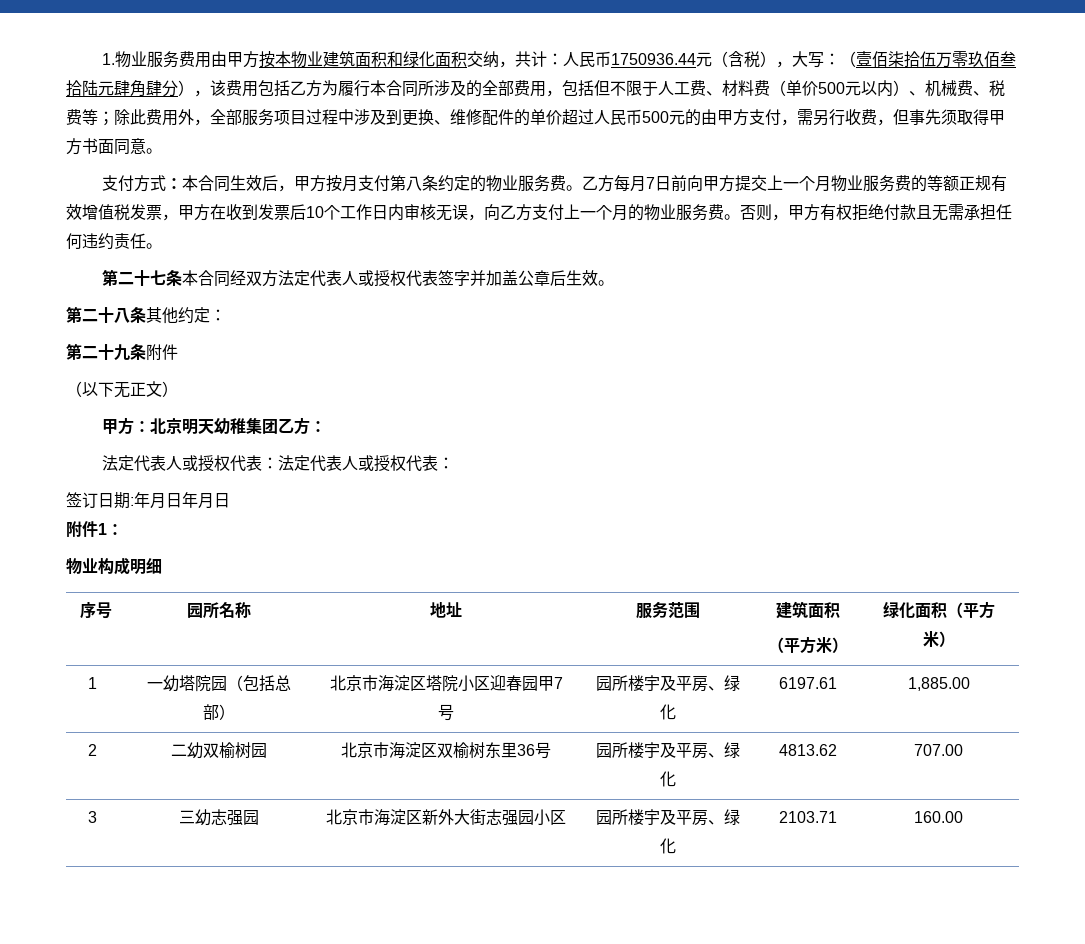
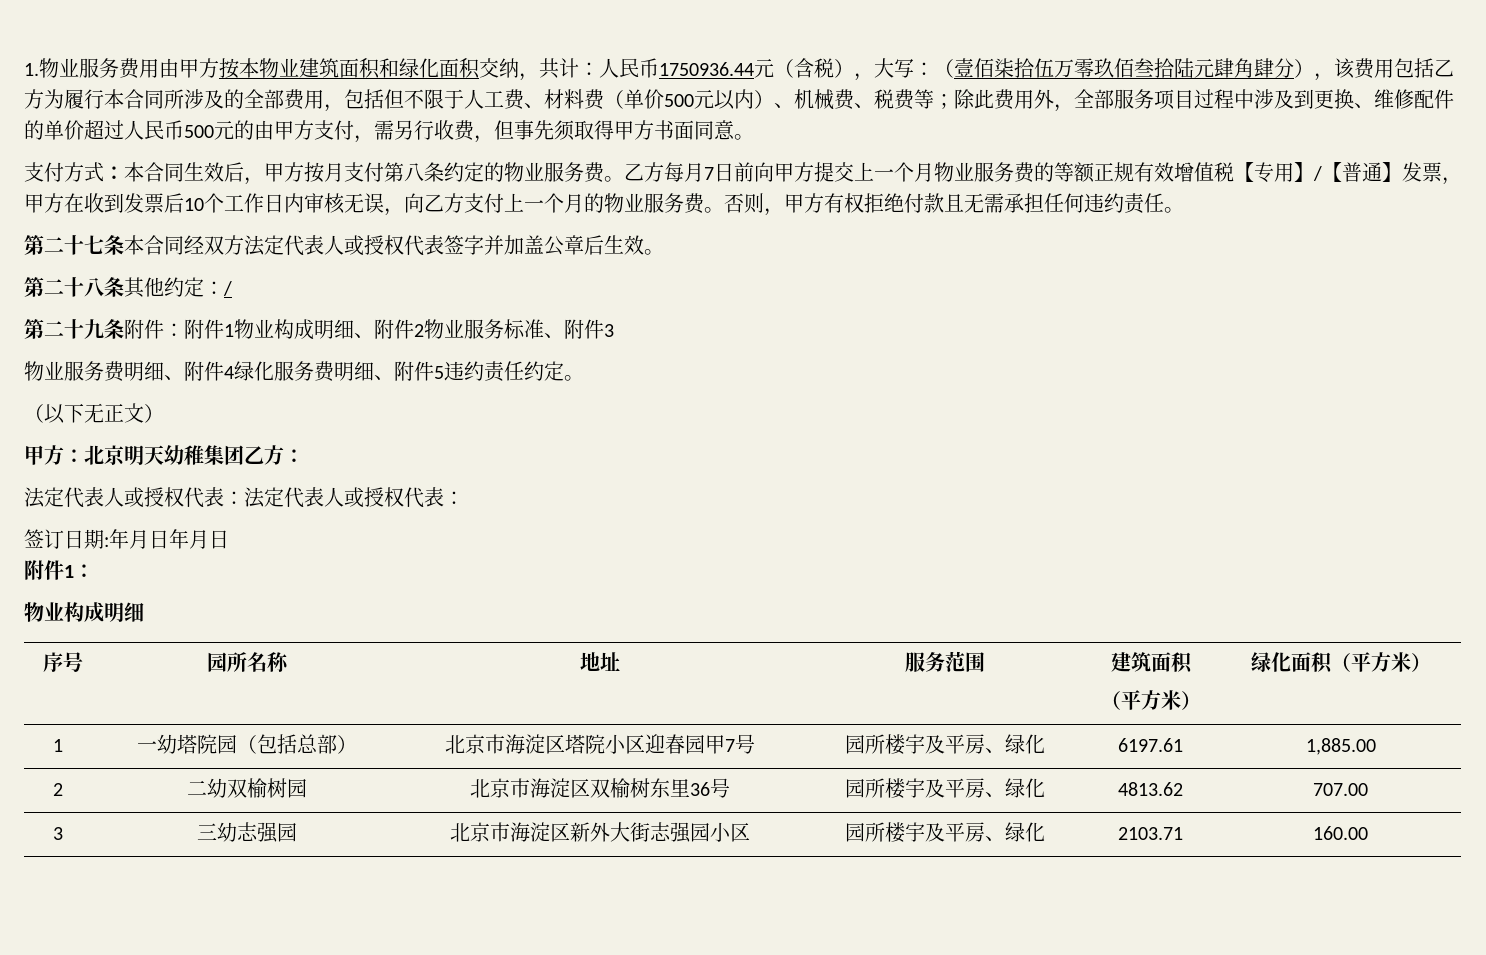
(130, 212) none -> [1234,162,1402,183] 【专用】/【普通】
(226, 315) none -> [223,281,232,296] /
(178, 352) none -> [164,319,614,340] [24,361,584,382] ：附件1物业构成明细、附件2物业服务标准、附件3 // 物业服务费明细、附件4绿化服务费明细、附件5违约责任约定。

